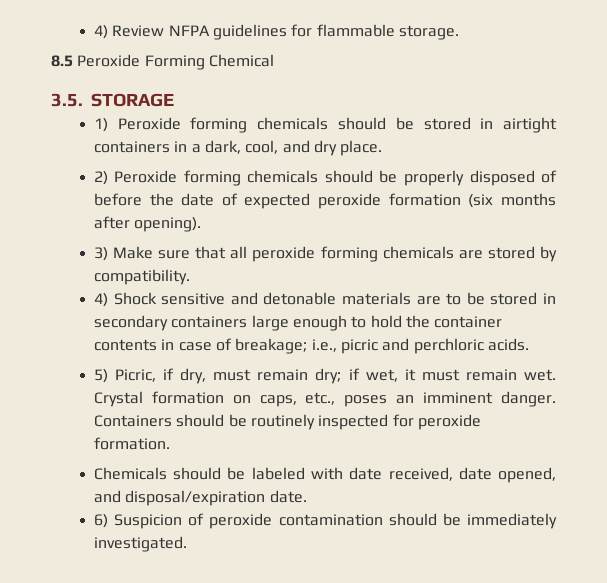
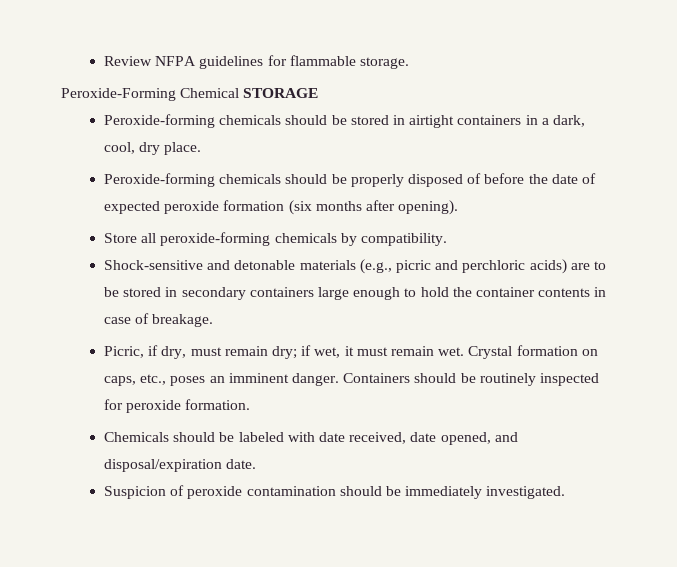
[93,25,108,39] 4) -> (104, 61) none
[51,54,205,70] 8.5 Peroxide Forming -> [61,88,176,101] Peroxide-Forming
[51,93,83,107] // 3.5. -> (240, 93) none
[93,117,248,133] 1) Peroxide forming -> [104,114,216,128] Peroxide-forming
[282,140,310,153] and -> (136, 148) none
[93,170,241,186] 2) Peroxide forming -> [104,173,216,187] Peroxide-forming
[93,246,557,262] [93,269,190,285] [93,292,411,307] 3) Make sure that all peroxide forming chemicals are stored by compatibility. // 4) Shock sensitive and detonable materials -> [104,232,448,246] [104,259,567,274] Store all peroxide-forming chemicals by compatibility. // Shock-sensitive and detonable materials (e.g., picric and perchloric acids)
[235,338,529,354] [93,369,108,383] breakage; i.e., picric and perchloric acids. // 5) -> [152,314,214,327] breakage. //
[93,514,108,528] 6) -> (257, 464) none

